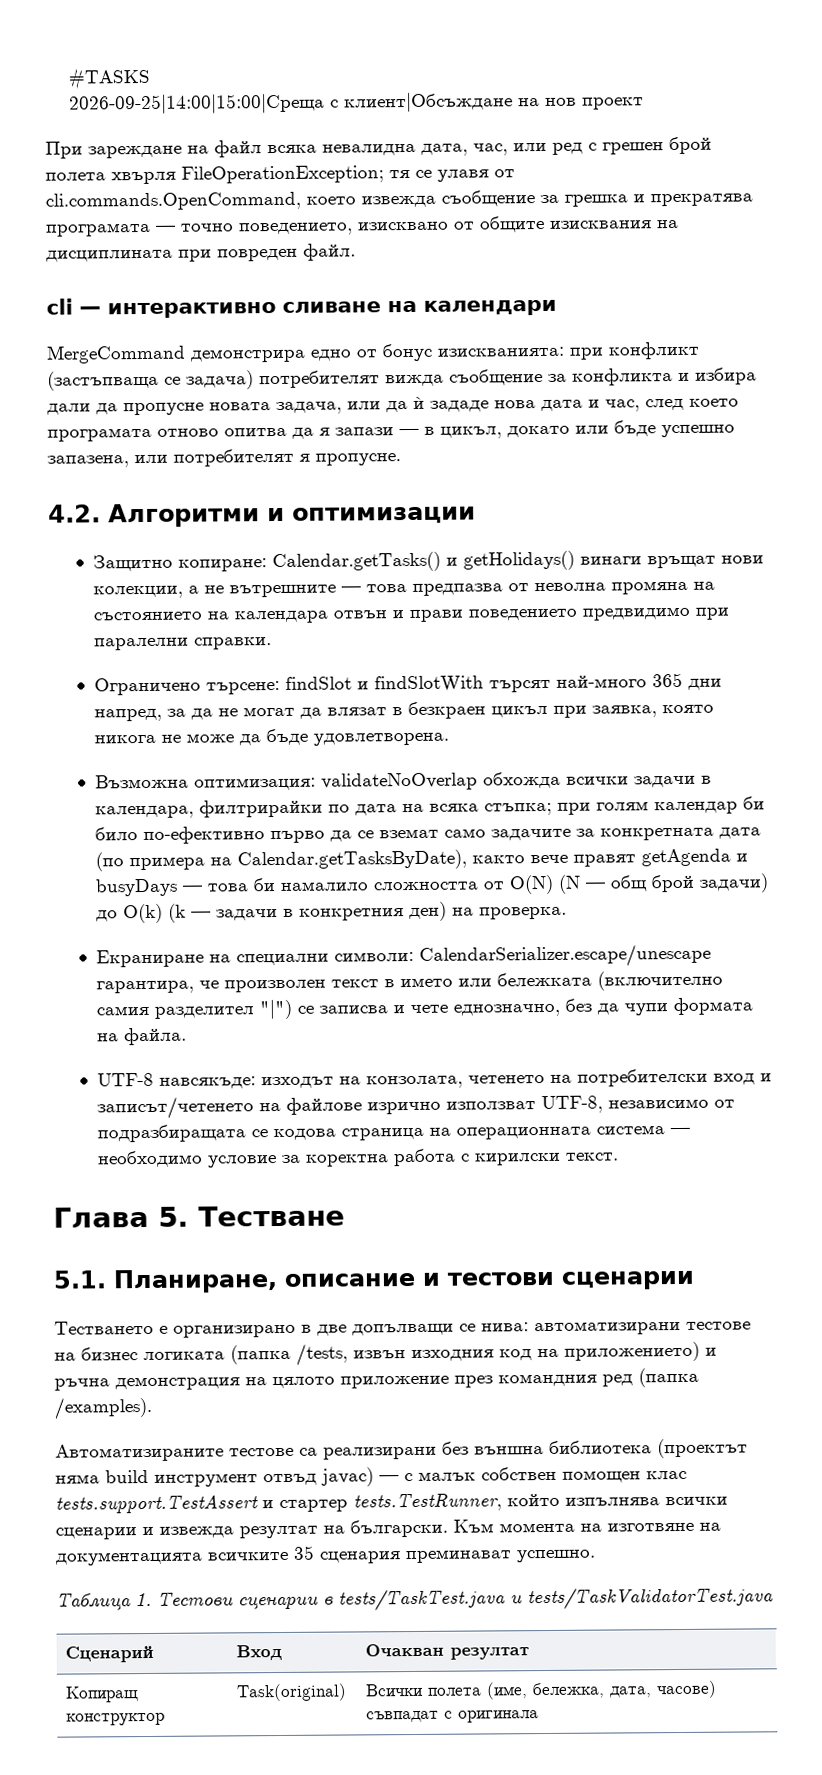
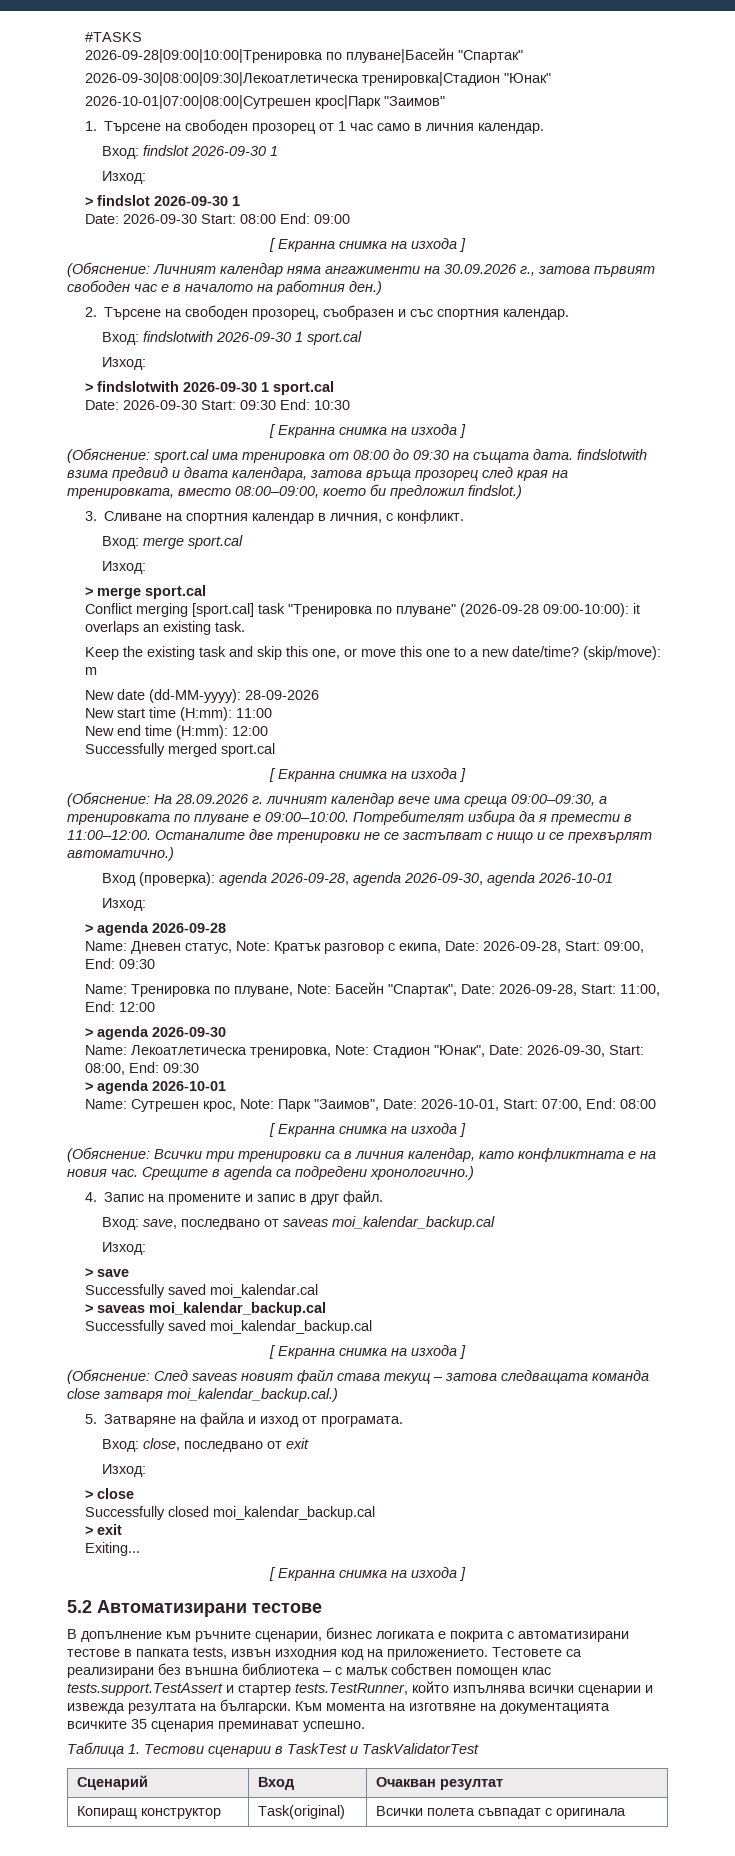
[69,91,645,115] [45,136,712,159] [45,165,515,185] [45,190,753,211] [46,215,679,237] [46,243,356,262] [46,298,557,319] [46,341,700,364] [47,367,757,391] [47,396,739,416] [47,420,735,442] [47,448,401,468] [48,503,476,528] [93,550,765,573] [93,580,716,599] [93,606,730,624] [94,637,273,651] [94,672,723,696] [94,701,715,722] [94,728,450,746] [95,771,713,791] [95,796,766,819] [95,826,762,845] [95,848,749,872] [95,873,770,897] [96,901,568,924] [96,943,712,968] [96,970,724,994] [96,997,754,1020] [97,1027,188,1046] [97,1068,773,1089] [97,1095,736,1120] [97,1124,691,1143] [97,1148,620,1168] [53,1205,345,1228] [53,1269,695,1294] [54,1320,751,1338] [54,1341,717,1366] [54,1367,699,1391] [54,1396,152,1420] [55,1443,294,1462] 2026-09-25|14:00|15:00|Среща с клиент|Обсъждане на нов проект // При зареждане на файл всяка невалидна дата, час, или ред с грешен брой полета хвърля FileOperationException; тя се улавя от cli.commands.OpenCommand, което извежда съобщение за грешка и прекратява програмата — точно поведението, изисквано от общите изисквания на дисциплината при повреден файл. // cli — интерактивно сливане на календари // MergeCommand демонстрира едно от бонус изискванията: при конфликт (застъпваща се задача) потребителят вижда съобщение за конфликта и избира дали да пропусне новата задача, или да ѝ зададе нова дата и час, след което програмата отново опитва да я запази — в цикъл, докато или бъде успешно запазена, или потребителят я пропусне. // 4.2. Алгоритми и оптимизации // Защитно копиране: Calendar.getTasks() и getHolidays() винаги връщат нови колекции, а не вътрешните — това предпазва от неволна промяна на състоянието на календара отвън и прави поведението предвидимо при паралелни справки. // Ограничено търсене: findSlot и findSlotWith търсят най-много 365 дни напред, за да не могат да влязат в безкраен цикъл при заявка, която никога не може да бъде удовлетворена. // Възможна оптимизация: validateNoOverlap обхожда всички задачи в календара, филтрирайки по дата на всяка стъпка; при голям календар би било по-ефективно първо да се вземат само задачите за конкретната дата (по примера на Calendar.getTasksByDate), както вече правят getAgenda и busyDays — това би намалило сложността от O(N) (N — общ брой задачи) до O(k) (k — задачи в конкретния ден) на проверка. // Екраниране на специални символи: CalendarSerializer.escape/unescape гарантира, че произволен текст в името или бележката (включително самия разделител "|") се записва и чете еднозначно, без да чупи формата на файла. // UTF-8 навсякъде: изходът на конзолата, четенето на потребителски вход и записът/четенето на файлове изрично използват UTF-8, независимо от подразбиращата се кодова страница на операционната система — необходимо условие за коректна работа с кирилски текст. // Глава 5. Тестване // 5.1. Планиране, описание и тестови сценарии // Тестването е организирано в две допълващи се нива: автоматизирани тестове на бизнес логиката (папка /tests, извън изходния код на приложението) и ръчна демонстрация на цялото приложение през командния ред (папка /examples). // Автоматизираните тестове -> [84,48,523,63] [84,72,551,86] [84,95,445,109] [84,119,544,134] [102,145,279,159] [102,171,147,184] [84,195,240,206] [84,213,350,224] [269,238,466,252] [67,262,655,277] [67,280,382,295] [84,305,569,320] [102,331,363,345] [102,357,147,370] [84,381,334,395] [84,399,350,410] [269,424,466,438] [67,448,647,463] [67,467,568,481] [67,484,522,499] [84,510,464,524] [102,535,244,549] [102,561,147,574] [84,585,206,599] [84,603,640,617] [84,621,245,635] [84,646,661,660] [84,667,97,675] [84,689,319,703] [84,707,272,721] [84,725,268,739] [84,743,275,757] [269,768,466,782] [67,792,607,807] [67,810,632,825] [67,829,652,843] [67,847,174,861] [102,872,614,886] [102,898,147,911] [84,922,226,936] [84,941,644,954] [84,958,155,969] [84,982,660,997] [84,1001,155,1012] [84,1026,226,1040] [84,1045,644,1058] [84,1062,199,1075] [84,1080,226,1094] [84,1098,656,1112] [269,1123,466,1137] [67,1147,656,1162] [67,1166,474,1180] [84,1190,383,1205] [102,1216,496,1230] [102,1242,147,1255] [84,1268,129,1277] [84,1284,318,1298] [84,1302,326,1316] [84,1320,372,1334] [269,1345,466,1359] [67,1369,649,1384] [67,1388,338,1402] [84,1412,403,1427] [102,1438,310,1452] [102,1464,147,1477] [84,1488,134,1499] [84,1506,375,1520] [84,1524,122,1535] [84,1542,140,1556] [269,1567,466,1581] [67,1600,322,1617] [67,1627,629,1642] [67,1647,562,1660] 2026-09-28|09:00|10:00|Тренировка по плуване|Басейн "Спартак" // 2026-09-30|08:00|09:30|Лекоатлетическа тренировка|Стадион "Юнак" // 2026-10-01|07:00|08:00|Сутрешен крос|Парк "Заимов" // 1. Търсене на свободен прозорец от 1 час само в личния календар. // Вход: findslot 2026-09-30 1 // Изход: // > findslot 2026-09-30 1 // Date: 2026-09-30 Start: 08:00 End: 09:00 // [ Екранна снимка на изхода ] // (Обяснение: Личният календар няма ангажименти на 30.09.2026 г., затова първият свободен час е в началото на работния ден.) // 2. Търсене на свободен прозорец, съобразен и със спортния календар. // Вход: findslotwith 2026-09-30 1 sport.cal // Изход: // > findslotwith 2026-09-30 1 sport.cal // Date: 2026-09-30 Start: 09:30 End: 10:30 // [ Екранна снимка на изхода ] // (Обяснение: sport.cal има тренировка от 08:00 до 09:30 на същата дата. findslotwith взима предвид и двата календара, затова връща прозорец след края на тренировката, вместо 08:00–09:00, което би предложил findslot.) // 3. Сливане на спортния календар в личния, с конфликт. // Вход: merge sport.cal // Изход: // > merge sport.cal // Conflict merging [sport.cal] task "Тренировка по плуване" (2026-09-28 09:00-10:00): it overlaps an existing task. // Keep the existing task and skip this one, or move this one to a new date/time? (skip/move): m // New date (dd-MM-yyyy): 28-09-2026 // New start time (H:mm): 11:00 // New end time (H:mm): 12:00 // Successfully merged sport.cal // [ Екранна снимка на изхода ] // (Обяснение: На 28.09.2026 г. личният календар вече има среща 09:00–09:30, а тренировката по плуване е 09:00–10:00. Потребителят избира да я премести в 11:00–12:00. Останалите две тренировки не се застъпват с нищо и се прехвърлят автоматично.) // Вход (проверка): agenda 2026-09-28, agenda 2026-09-30, agenda 2026-10-01 // Изход: // > agenda 2026-09-28 // Name: Дневен статус, Note: Кратък разговор с екипа, Date: 2026-09-28, Start: 09:00, End: 09:30 // Name: Тренировка по плуване, Note: Басейн "Спартак", Date: 2026-09-28, Start: 11:00, End: 12:00 // > agenda 2026-09-30 // Name: Лекоатлетическа тренировка, Note: Стадион "Юнак", Date: 2026-09-30, Start: 08:00, End: 09:30 // > agenda 2026-10-01 // Name: Сутрешен крос, Note: Парк "Заимов", Date: 2026-10-01, Start: 07:00, End: 08:00 // [ Екранна снимка на изхода ] // (Обяснение: Всички три тренировки са в личния календар, като конфликтната е на новия час. Срещите в agenda са подредени хронологично.) // 4. Запис на промените и запис в друг файл. // Вход: save, последвано от saveas moi_kalendar_backup.cal // Изход: // > save // Successfully saved moi_kalendar.cal // > saveas moi_kalendar_backup.cal // Successfully saved moi_kalendar_backup.cal // [ Екранна снимка на изхода ] // (Обяснение: След saveas новият файл става текущ – затова следващата команда close затваря moi_kalendar_backup.cal.) // 5. Затваряне на файла и изход от програмата. // Вход: close, последвано от exit // Изход: // > close // Successfully closed moi_kalendar_backup.cal // > exit // Exiting... // [ Екранна снимка на изхода ] // 5.2 Автоматизирани тестове // В допълнение към ръчните сценарии, бизнес логиката е покрита с автоматизирани тестове в папката tests, извън изходния код на приложението. Тестовете
[657,1438,748,1459] [55,1467,399,1487] (проектът няма build инструмент отвъд javac) — -> [323,1671,332,1675] –
[239,1525,318,1539] резултат -> [128,1703,197,1714] резултата
[338,1586,774,1611] tests/TaskTest.java и tests/TaskValidatorTest.java -> [287,1743,479,1754] TaskTest и TaskValidatorTest
[486,1680,718,1700] (име, бележка, дата, часове) -> (475, 1812) none

